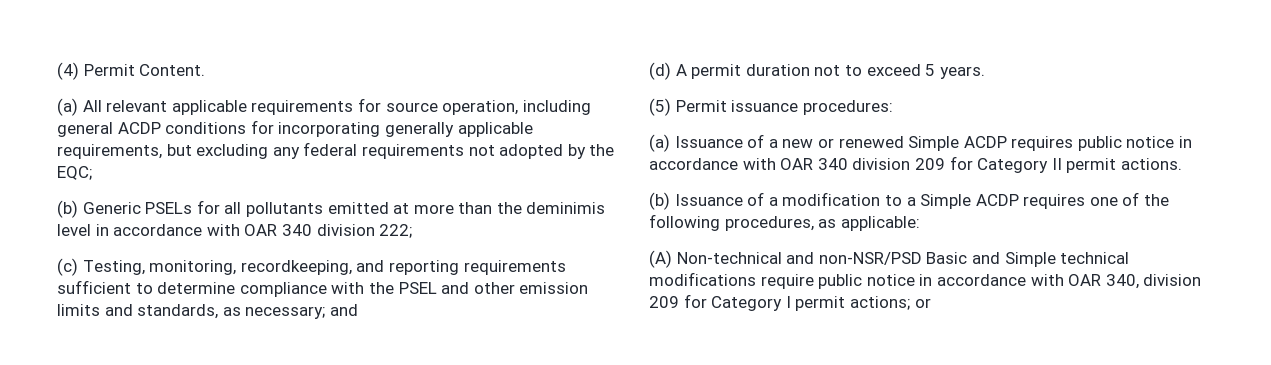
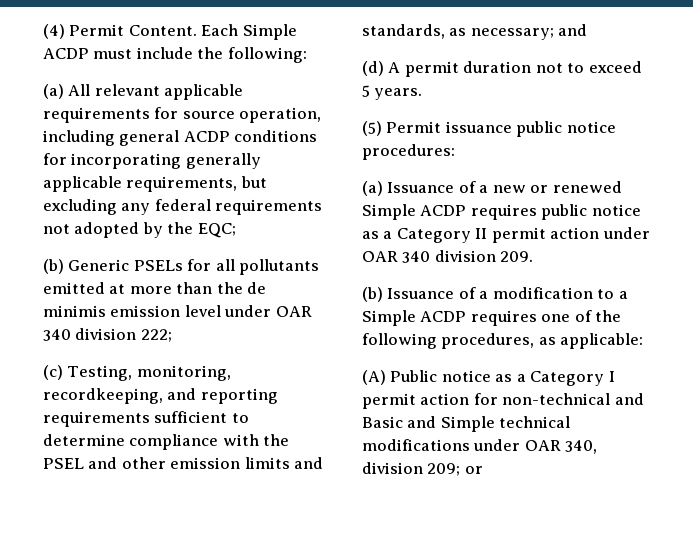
(206, 70) none -> [201,24,297,40] [43,47,307,63] Each Simple ACDP must include the following:
[526,202,606,214] [57,224,240,236] deminimis level in accordance with -> [247,282,267,294] [43,305,272,317] de minimis emission level under
(799, 106) none -> [516,121,616,137] public notice
[1179,136,1193,148] [649,156,1182,173] in accordance with OAR 340 division 209 for Category II permit actions. -> [362,227,650,243] [362,250,534,263] as a Category II permit action under OAR 340 division 209.
[676,252,922,265] Non-technical and non-NSR/PSD -> [390,370,615,386] [362,393,644,409] Public notice as a Category I permit action for non-technical and
[760,274,1202,289] [649,294,910,311] require public notice in accordance with OAR 340, division 209 for Category I permit actions; -> [473,439,598,454] [362,462,461,476] under OAR 340, division 209;

